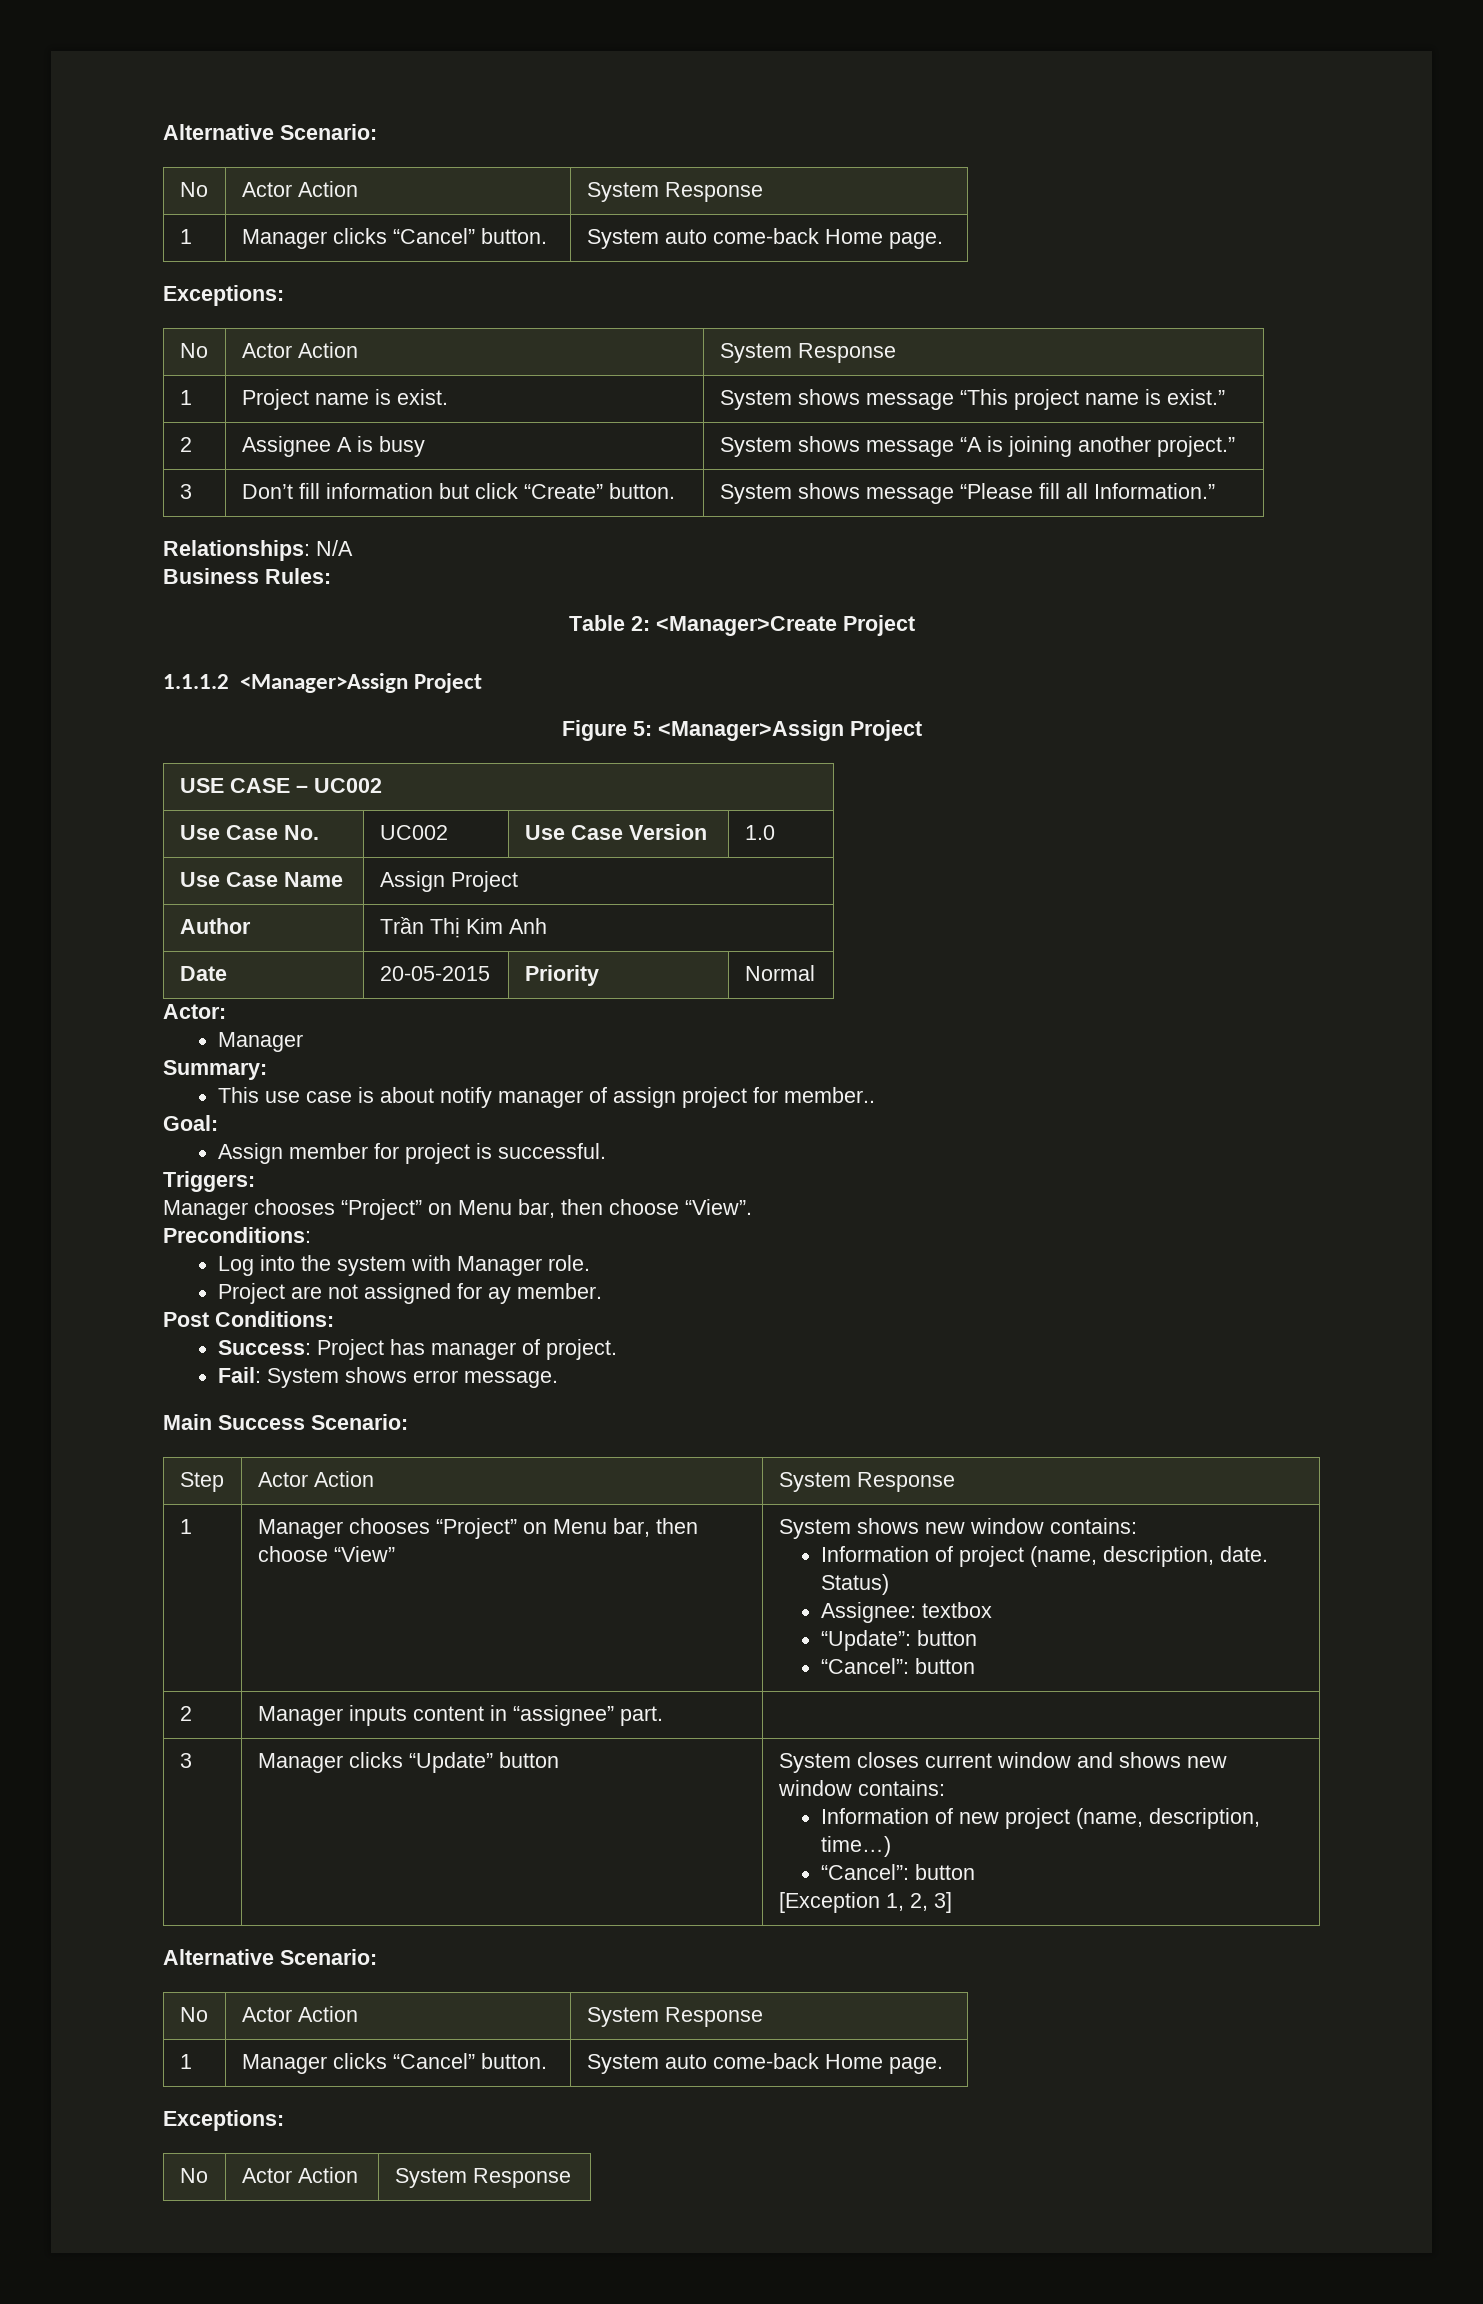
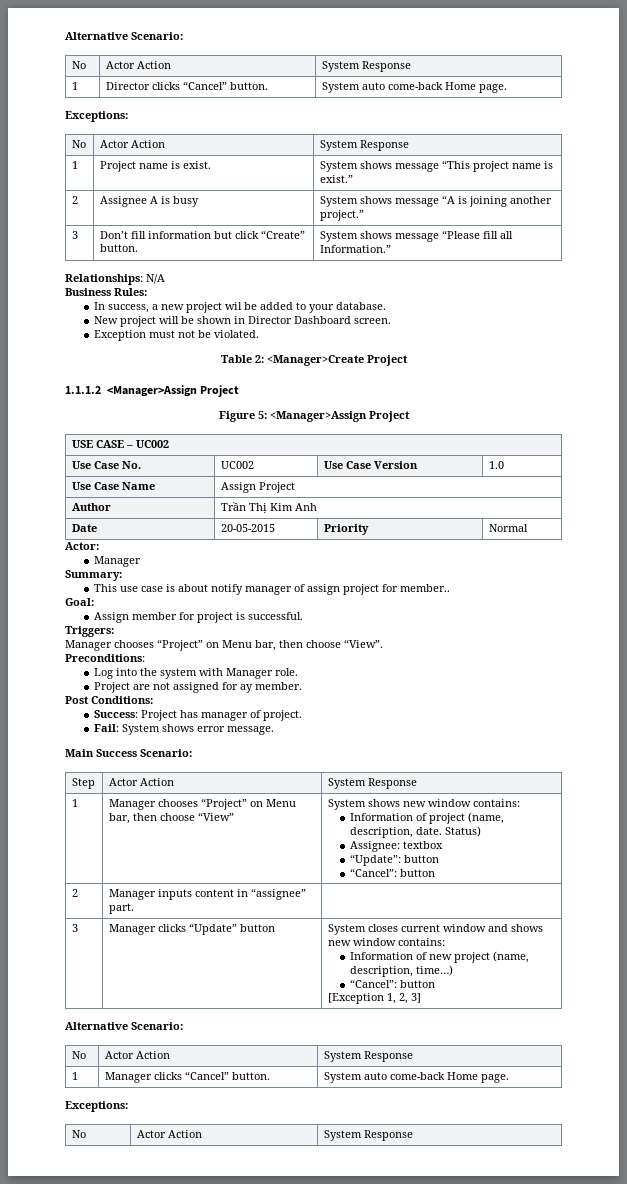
[163,124,377,140] [179,182,208,197] [241,181,358,197] [586,182,763,202] [179,229,192,244] [241,229,327,249] Alternative Scenario: // No | Actor Action | System Response // 1 | Manager -> [65,32,183,40] [71,61,86,69] [105,61,171,69] [321,61,411,72] [71,82,78,90] [105,82,150,90] Alternative Scenario: // No | Actor Action | System Response // 1 | Director
(331, 576) none -> [93,302,386,313] [93,316,391,327] [93,330,259,341] // In success, a new project wil be added to your database. // New project will be shown in Director Dashboard screen. // Exception must not be violated.

